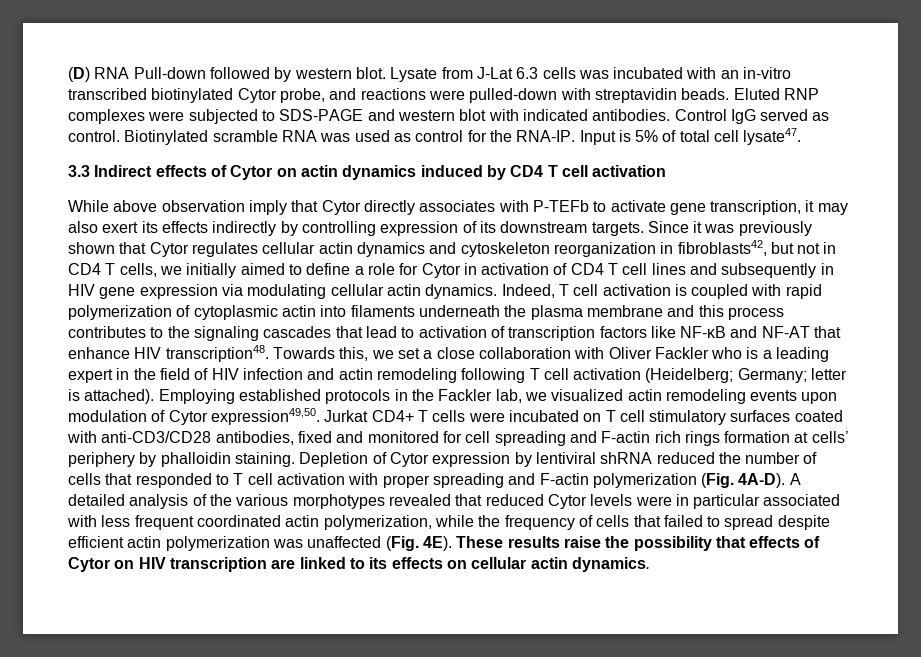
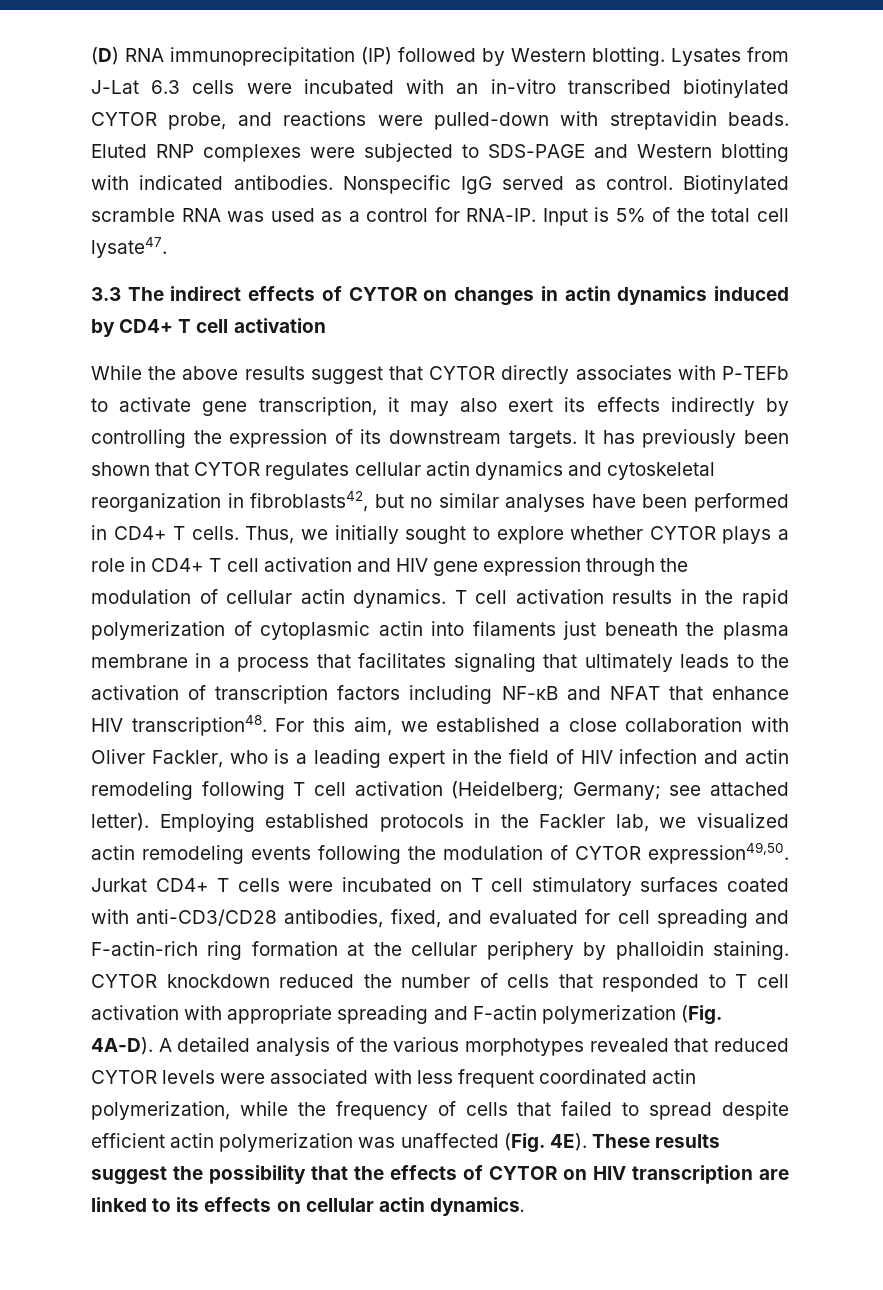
[133,67,438,82] Pull-down followed by western blot. Lysate -> [170,47,741,66] immunoprecipitation (IP) followed by Western blotting. Lysates
[578,70,609,79] was -> [246,83,292,94] were
[237,88,277,103] Cytor -> [91,112,157,126] CYTOR
[397,109,487,121] western blot -> [637,143,789,162] Western blotting
[674,109,727,121] Control -> [342,175,451,194] Nonspecific
(411, 137) none -> [348,211,360,222] a
[489,130,512,142] the -> (460, 214) none
(677, 136) none -> [676,208,705,222] the
[94,165,297,180] Indirect effects of Cytor on -> [127,286,558,306] The indirect effects of CYTOR on changes in
[510,165,544,177] CD4 -> [119,319,174,333] CD4+
[113,200,361,215] above observation imply that Cytor -> [148,366,496,384] the above results suggest that CYTOR
(376, 228) none -> [193,430,222,444] the
[647,221,812,236] Since it was previously -> [584,429,790,448] It has previously been
[149,242,189,257] Cytor -> [194,462,261,476] CYTOR
[460,242,550,257] cytoskeleton -> [607,462,716,480] cytoskeletal
[797,242,837,254] [68,263,834,278] [68,284,782,299] not in CD4 T cells, we initially aimed to define a role for Cytor in activation of CD4 T cell lines and subsequently in HIV gene expression via modulating cellular actin dynamics. Indeed, T cell activation is coupled with -> [410,493,789,512] [91,525,789,544] [91,557,689,576] [91,589,734,608] no similar analyses have been performed in CD4+ T cells. Thus, we initially sought to explore whether CYTOR plays a role in CD4+ T cell activation and HIV gene expression through the modulation of cellular actin dynamics. T cell activation results in the
[418,305,500,317] underneath -> [563,621,678,640] just beneath
[667,305,784,320] [68,326,415,341] and this process contributes to the signaling cascades that lead to -> [195,653,790,672] in a process that facilitates signaling that ultimately leads to the
[650,326,676,338] like -> [409,685,493,704] including
[761,326,810,338] NF-AT -> [609,686,660,700] NFAT
[272,347,420,361] Towards this, we set -> [275,717,541,736] For this aim, we established
[654,347,709,359] Fackler -> [151,750,223,768] Fackler,
[811,368,848,380] [68,389,155,404] letter is attached). -> [669,782,789,796] [91,813,149,831] see attached letter).
[801,392,838,404] [68,410,208,425] upon modulation of Cytor -> [318,845,641,864] following the modulation of CYTOR
[297,431,439,443] fixed and monitored -> [390,909,579,928] fixed, and evaluated
[601,431,849,446] [68,452,653,467] F-actin rich rings formation at cells’ periphery by phalloidin staining. Depletion of Cytor expression by lentiviral shRNA -> [91,941,790,960] [91,974,270,988] F-actin-rich ring formation at the cellular periphery by phalloidin staining. CYTOR knockdown
[382,475,430,488] proper -> [227,1005,333,1024] appropriate
[547,494,587,509] Cytor -> [91,1070,157,1084] CYTOR
[675,494,761,509] in particular -> (266, 1078) none
[563,536,601,548] raise -> [91,1166,167,1185] suggest
[749,536,821,548] [68,557,110,572] effects of Cytor -> [354,1165,558,1180] the effects of CYTOR

